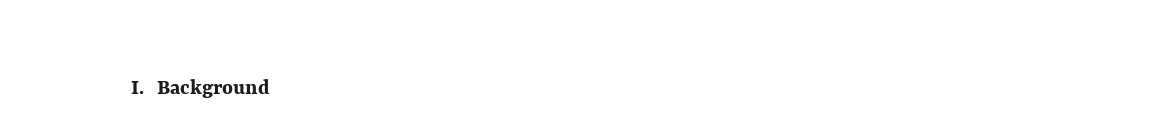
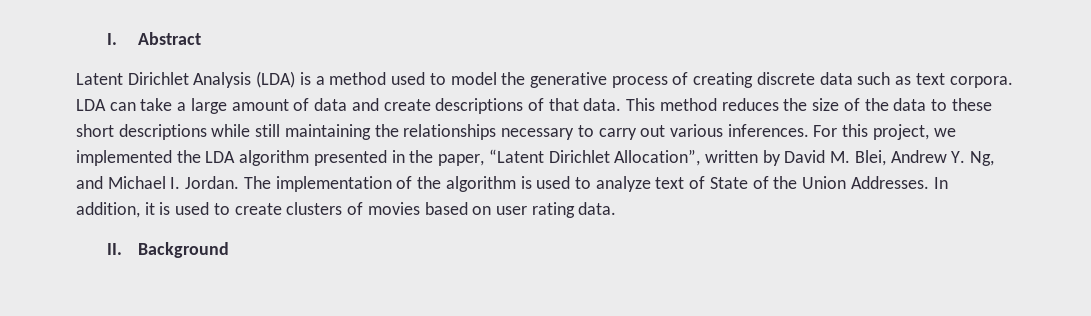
[131,81,145,94] I. -> [106,32,201,45] [76,71,1013,88] [76,98,992,114] [76,124,956,140] [76,149,995,166] [76,176,948,192] [76,202,617,218] [106,243,122,255] I. Abstract // Latent Dirichlet Analysis (LDA) is a method used to model the generative process of creating discrete data such as text corpora. LDA can take a large amount of data and create descriptions of that data. This method reduces the size of the data to these short descriptions while still maintaining the relationships necessary to carry out various inferences. For this project, we implemented the LDA algorithm presented in the paper, “Latent Dirichlet Allocation”, written by David M. Blei, Andrew Y. Ng, and Michael I. Jordan. The implementation of the algorithm is used to analyze text of State of the Union Addresses. In addition, it is used to create clusters of movies based on user rating data. // II.

